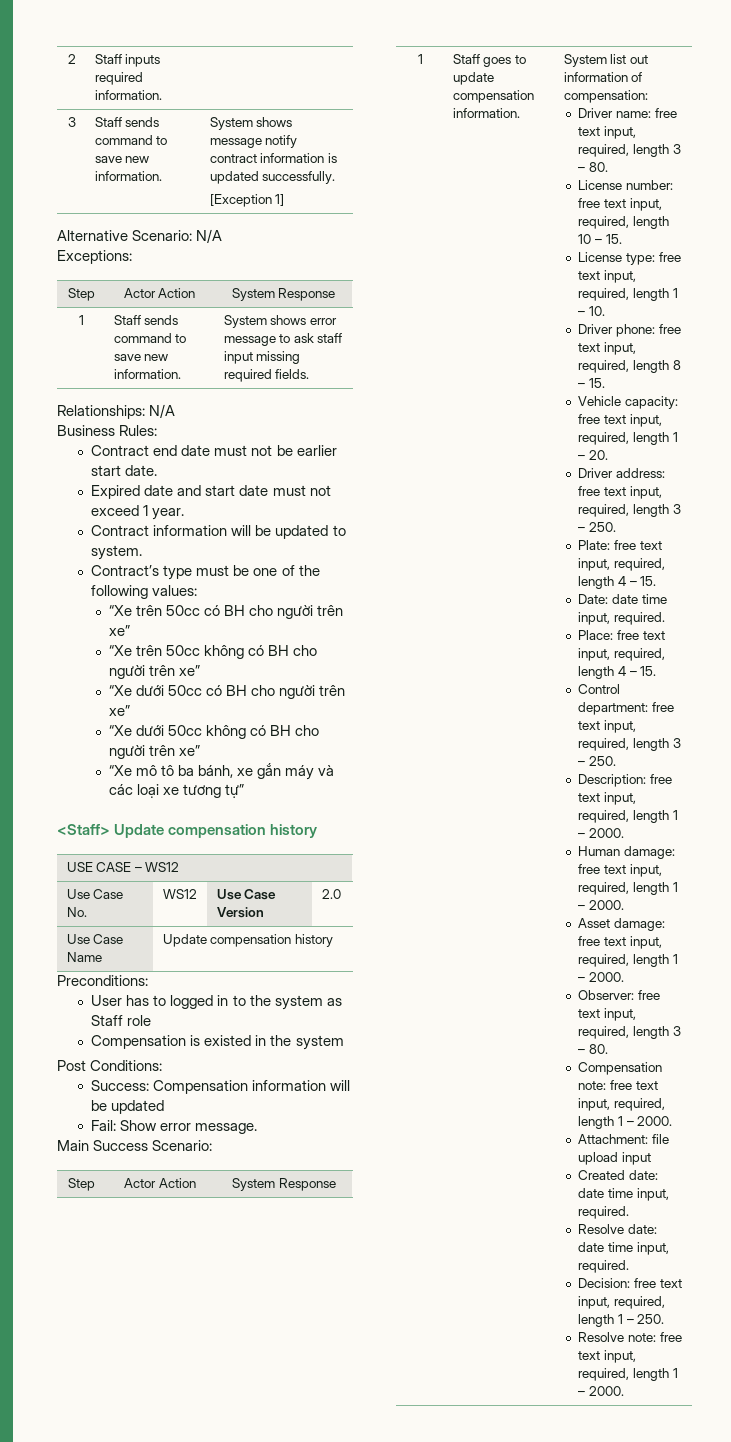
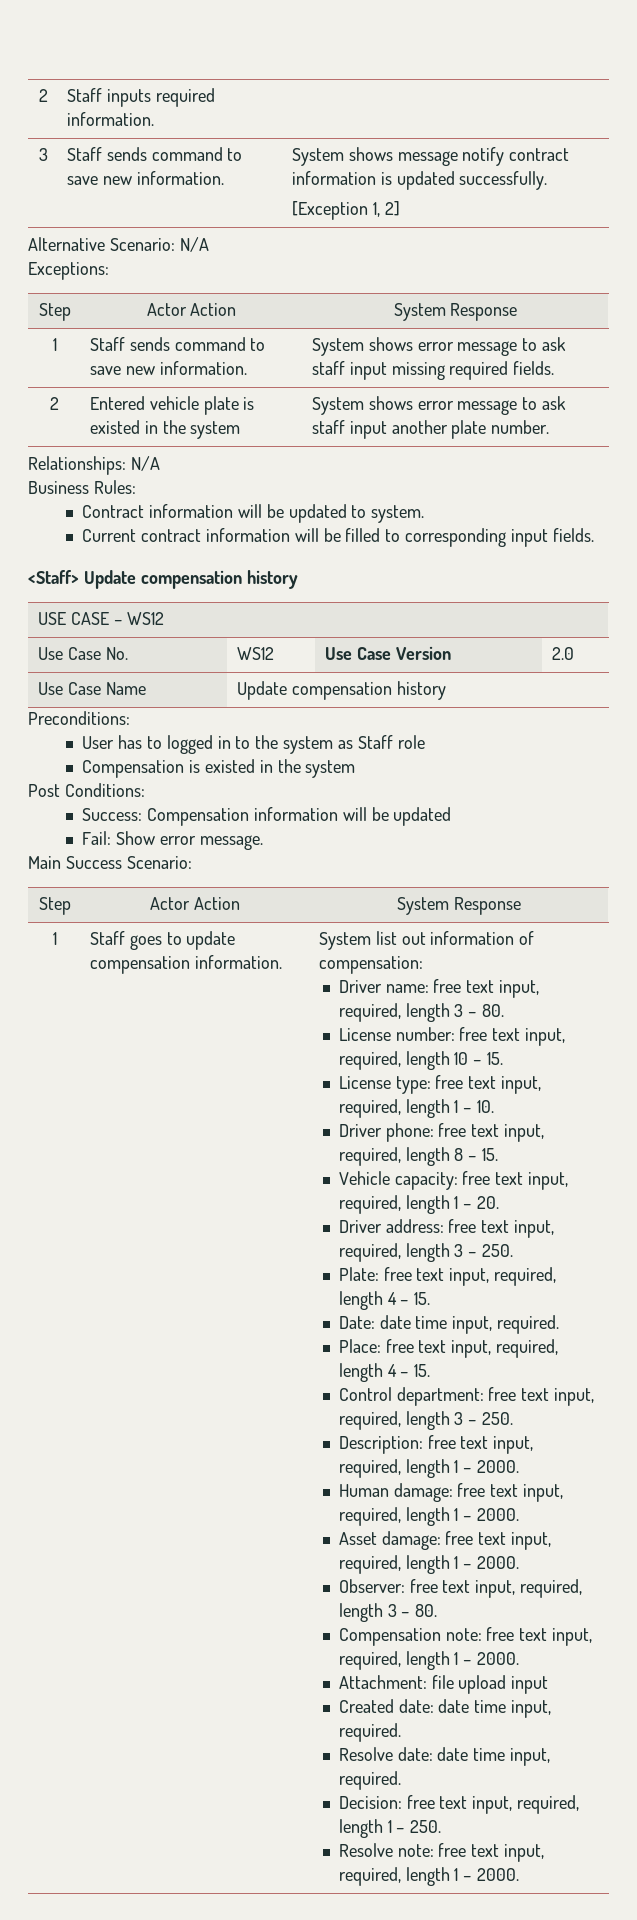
[275,194,285,206] 1] -> [372,201,400,217] 1, 2]
[57,404,176,419] [57,425,158,436] [91,445,337,456] [91,465,158,476] [91,485,331,499] [91,505,185,520] // Relationships: N/A // Business Rules: // Contract end date must not be earlier start date. // Expired date and start date must not exceed 1 year. -> [50,397,59,410] [89,396,255,415] [89,420,241,439] [311,396,567,415] [311,420,550,439] [28,456,160,475] [28,480,136,494] // 2 | Entered vehicle plate is existed in the system | System shows error message to ask staff input another plate number. // Relationships: N/A // Business Rules:
[91,565,320,580] [91,585,198,599] [109,605,344,619] [109,625,131,636] [109,645,318,659] [109,665,201,679] [109,685,346,699] [109,705,131,716] [109,725,320,739] [109,745,201,759] [109,763,335,780] [109,784,245,798] Contract’s type must be one of the following values: // “Xe trên 50cc có BH cho người trên xe” // “Xe trên 50cc không có BH cho người trên xe” // “Xe dưới 50cc có BH cho người trên xe” // “Xe dưới 50cc không có BH cho người trên xe” // “Xe mô tô ba bánh, xe gắn máy và các loại xe tương tự” -> [82,528,594,547] Current contract information will be filled to corresponding input fields.

